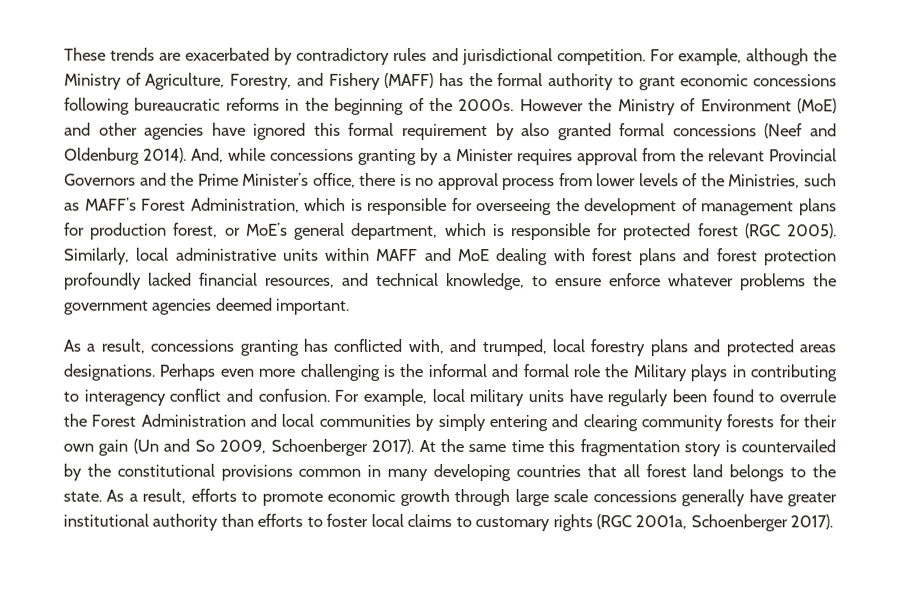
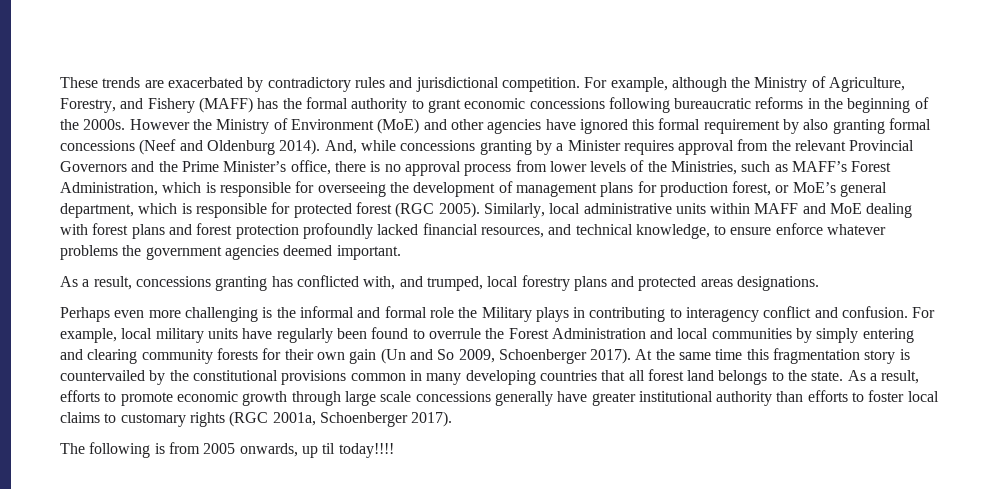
[557,123,612,141] granted -> [832,119,885,134] granting
(155, 372) none -> (820, 283) //
(834, 522) none -> [60,442,394,458] // The following is from 2005 onwards, up til today!!!!

